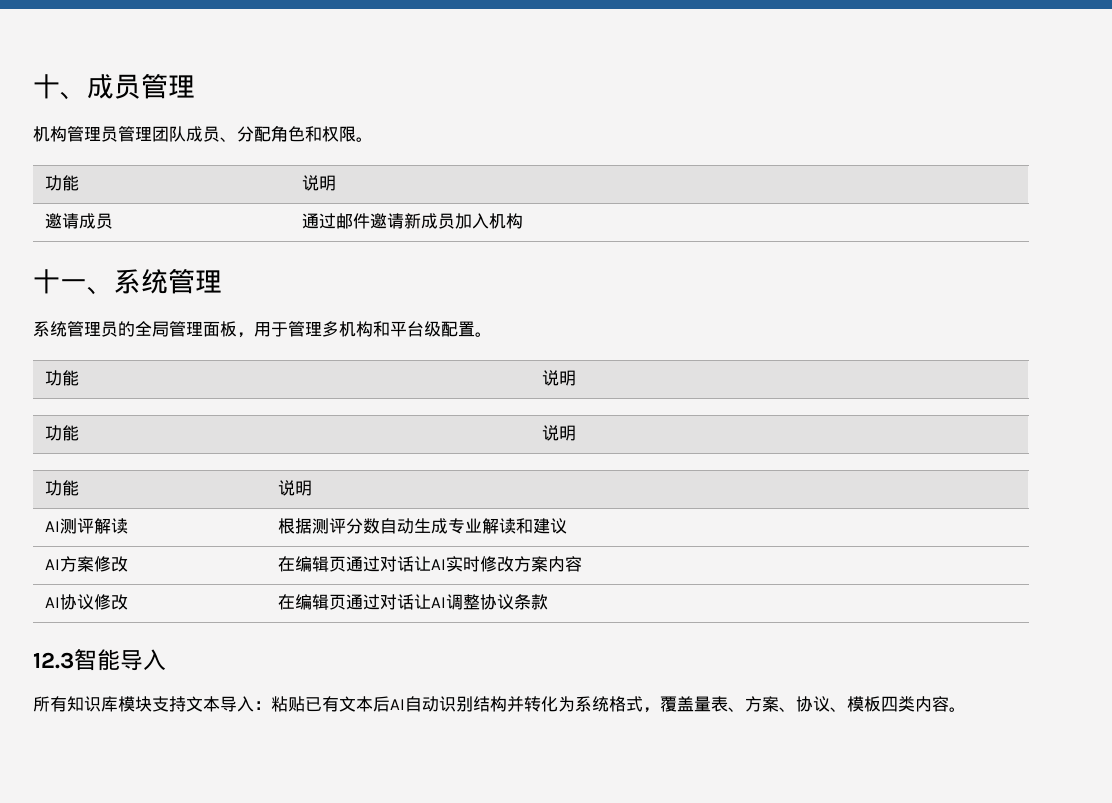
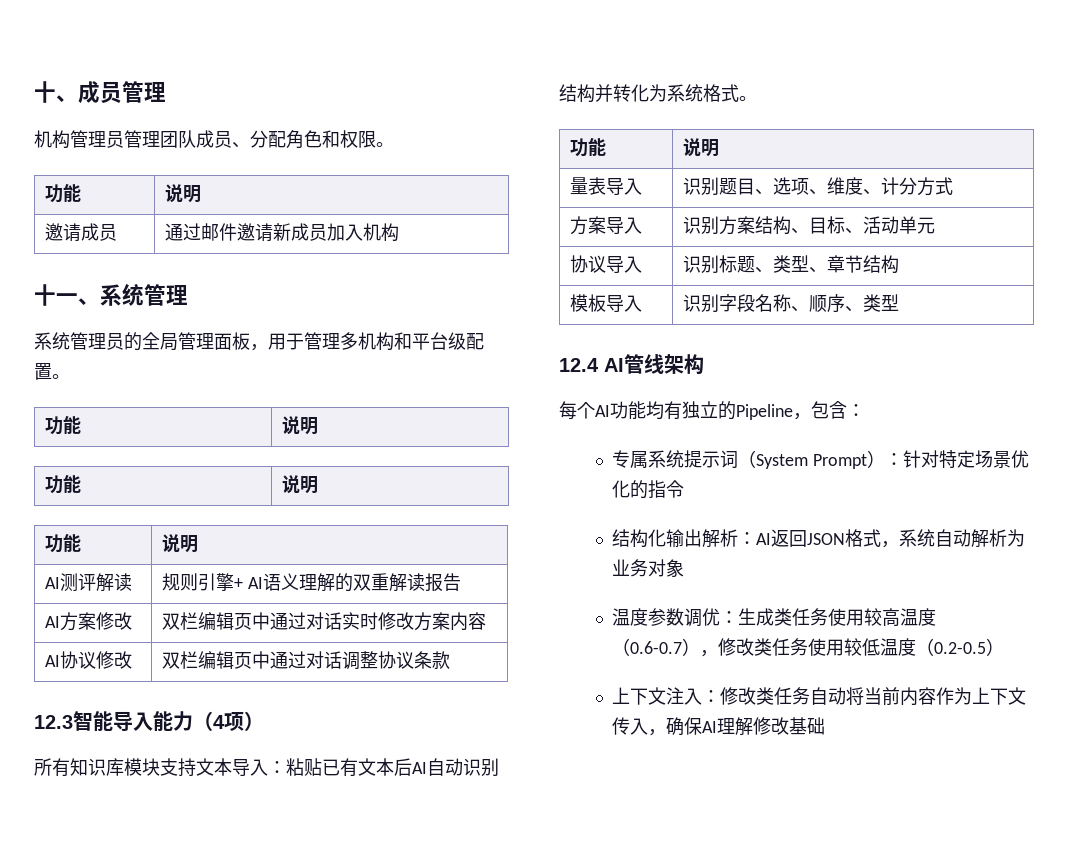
[277,518,567,534] 根据测评分数自动生成专业解读和建议 -> [161,573,461,592] 规则引擎+ AI语义理解的双重解读报告
[277,556,446,572] 在编辑页通过对话让AI -> [161,612,342,630] 双栏编辑页中通过对话
[277,594,446,610] 在编辑页通过对话让AI -> [161,651,342,669] 双栏编辑页中通过对话
(166, 660) none -> [153,711,264,731] 能力（4项）
[643,696,966,713] ，覆盖量表、方案、协议、模板四类内容。 -> [739,96,757,101] [569,138,606,157] [682,138,719,157] [569,177,642,195] [682,177,953,196] [569,216,642,235] [682,216,935,235] [569,255,642,273] [682,255,899,274] [569,294,642,312] [682,294,899,313] [559,354,704,375] [559,401,865,420] [612,450,1029,469] [612,480,685,499] [612,529,1026,548] [612,559,685,577] [612,608,937,627] [612,638,1005,657] [612,687,1027,706] [612,717,826,736] 。 // 功能 | 说明 // 量表导入 | 识别题目、选项、维度、计分方式 // 方案导入 | 识别方案结构、目标、活动单元 // 协议导入 | 识别标题、类型、章节结构 // 模板导入 | 识别字段名称、顺序、类型 // 12.4 AI管线架构 // 每个AI功能均有独立的Pipeline，包含： // 专属系统提示词（System Prompt）：针对特定场景优化的指令 // 结构化输出解析：AI返回JSON格式，系统自动解析为业务对象 // 温度参数调优：生成类任务使用较高温度（0.6-0.7），修改类任务使用较低温度（0.2-0.5） // 上下文注入：修改类任务自动将当前内容作为上下文传入，确保AI理解修改基础

